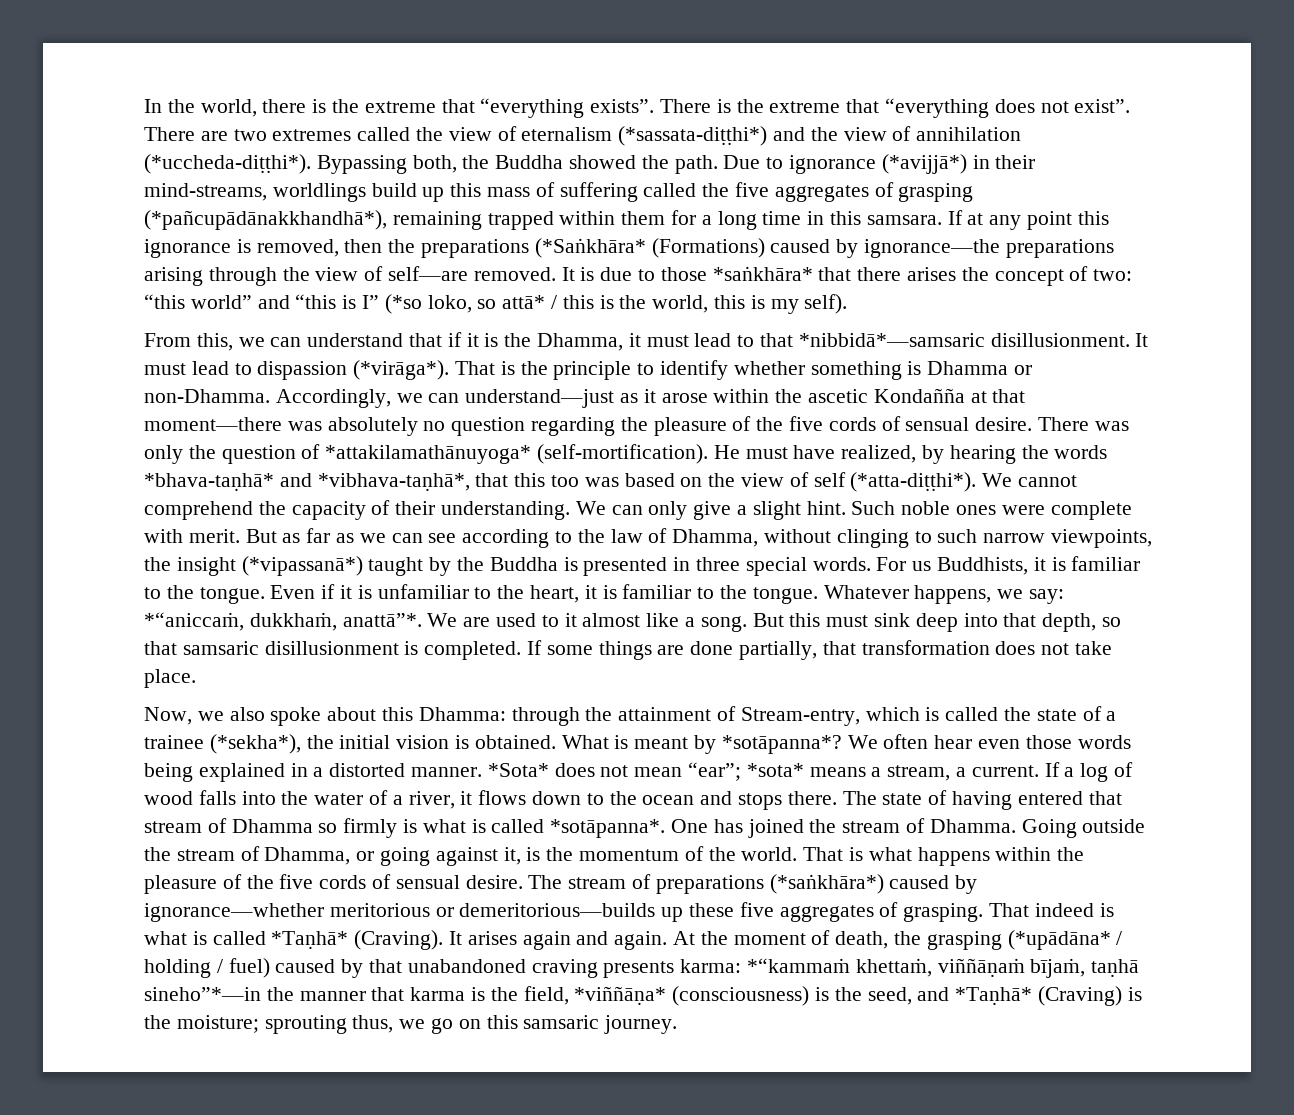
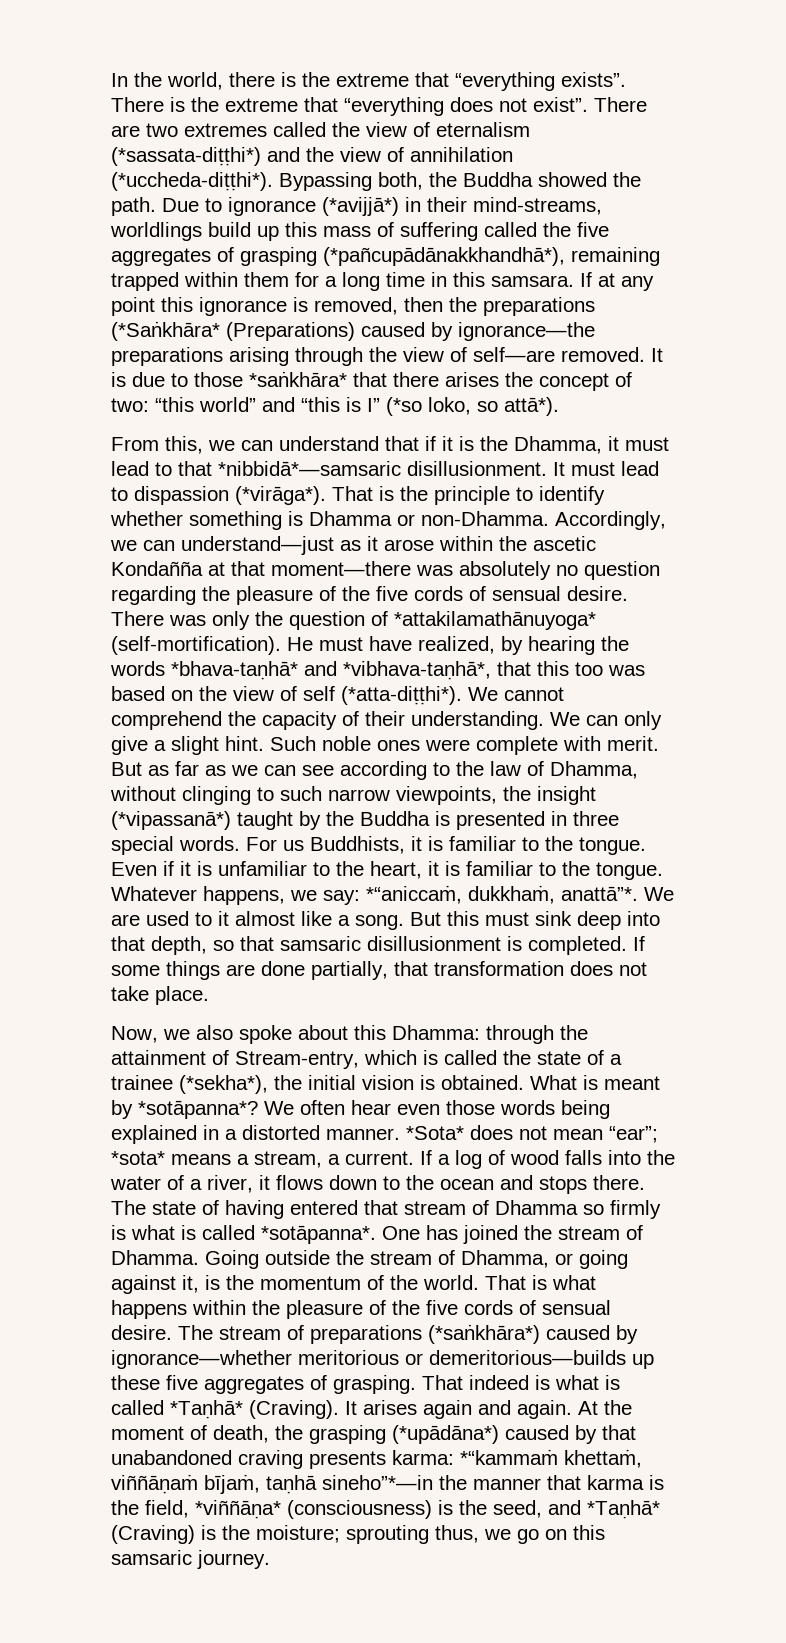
[651,238,765,258] (Formations) -> [226,322,355,341] (Preparations)
[502,294,848,314] attā* / this is the world, this is my self). -> [504,397,559,416] attā*).
[1007,930,1123,950] [144,958,270,978] (*upādāna* / holding / fuel) -> [392,1425,499,1444] (*upādāna*)

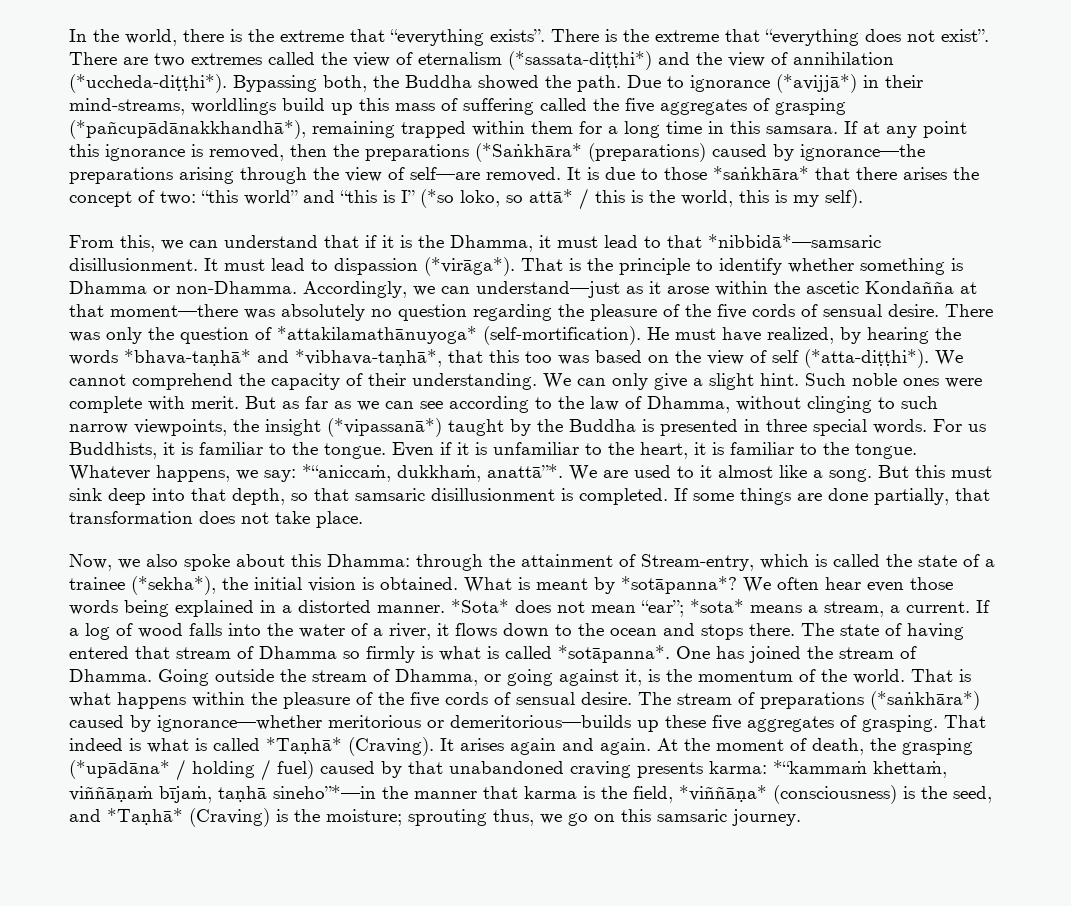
[226,322,355,341] (Preparations) -> [588,143,706,162] (preparations)
[504,397,559,416] attā*). -> [529,188,863,210] attā* / this is the world, this is my self).
[392,1425,499,1444] (*upādāna*) -> [69,759,314,781] (*upādāna* / holding / fuel)

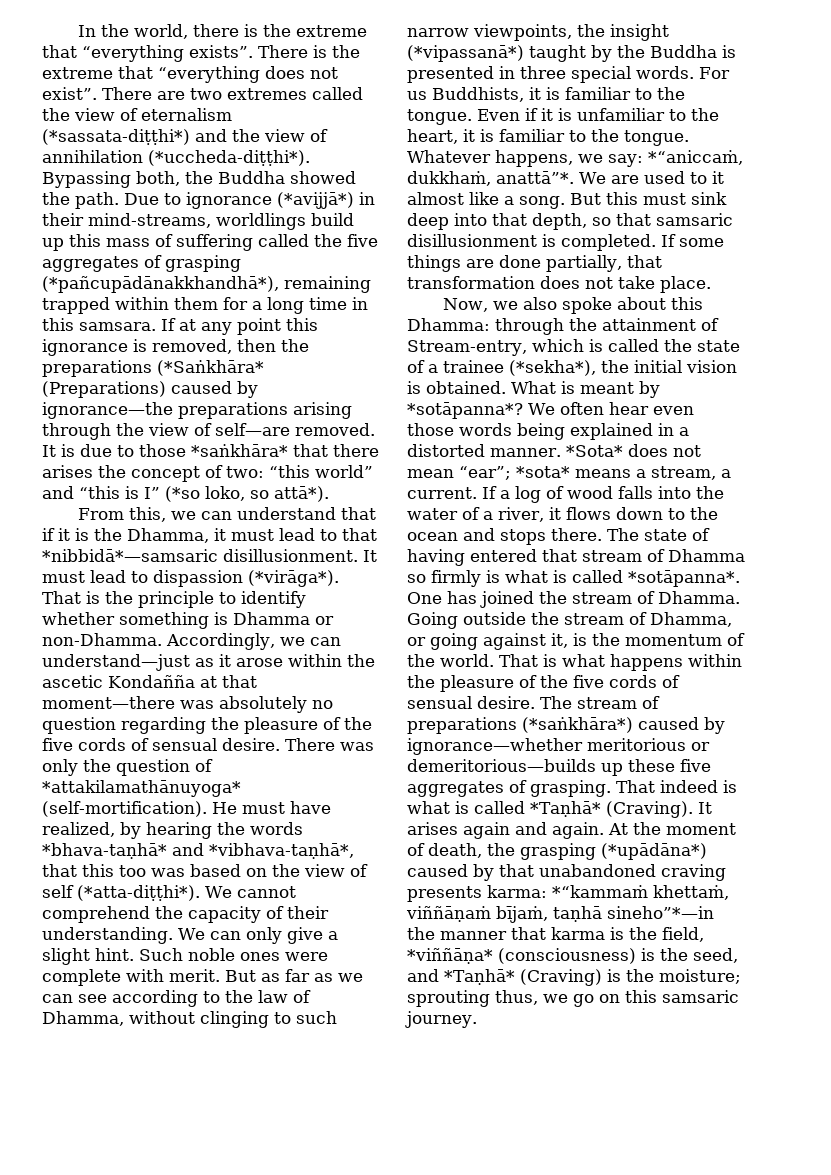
[588,143,706,162] (preparations) -> [42,381,166,398] (Preparations)
[529,188,863,210] attā* / this is the world, this is my self). -> [274,486,329,502] attā*).
[69,759,314,781] (*upādāna* / holding / fuel) -> [601,843,707,860] (*upādāna*)

